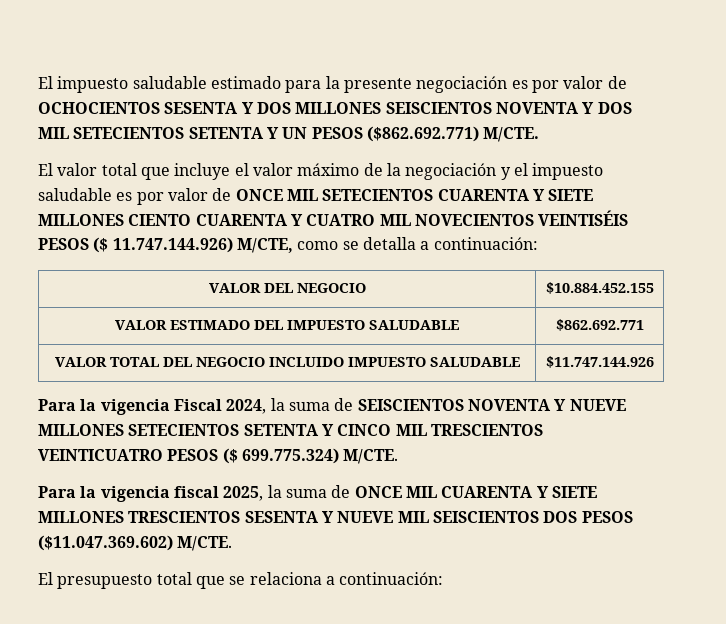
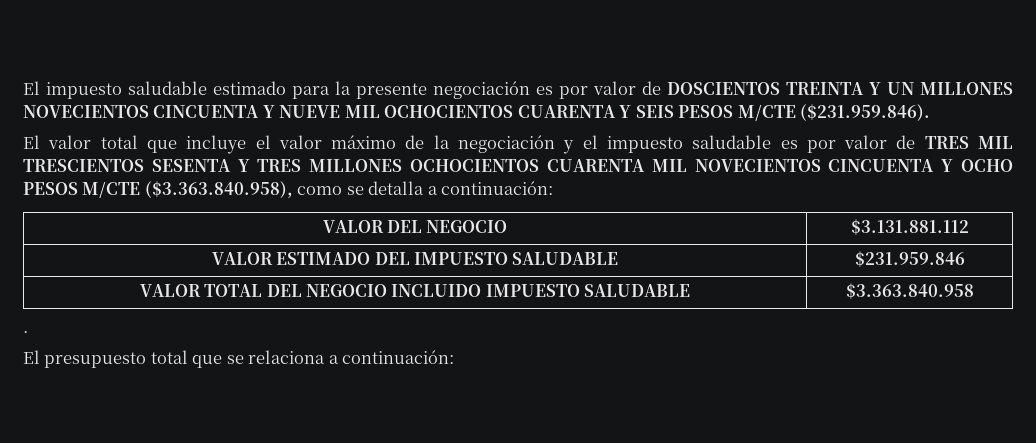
[38,102,632,114] [38,126,540,142] OCHOCIENTOS SESENTA Y DOS MILLONES SEISCIENTOS NOVENTA Y DOS MIL SETECIENTOS SETENTA Y UN PESOS ($862.692.771) M/CTE. -> [667,82,1013,95] [23,104,931,121] DOSCIENTOS TREINTA Y UN MILLONES NOVECIENTOS CINCUENTA Y NUEVE MIL OCHOCIENTOS CUARENTA Y SEIS PESOS M/CTE ($231.959.846).
[235,189,594,201] [38,210,629,226] [38,237,293,253] ONCE MIL SETECIENTOS CUARENTA Y SIETE MILLONES CIENTO CUARENTA Y CUATRO MIL NOVECIENTOS VEINTISÉIS PESOS ($ 11.747.144.926) M/CTE, -> [924,136,1013,149] [23,159,1014,172] [23,181,293,198] TRES MIL TRESCIENTOS SESENTA Y TRES MILLONES OCHOCIENTOS CUARENTA MIL NOVECIENTOS CINCUENTA Y OCHO PESOS M/CTE ($3.363.840.958),
[545,282,654,294] $10.884.452.155 -> [850,219,969,235] $3.131.881.112
[555,319,644,331] $862.692.771 -> [854,251,965,267] $231.959.846
[545,356,654,368] [38,398,626,415] [38,424,543,436] [38,448,399,464] [38,485,597,502] [38,511,633,523] [38,535,233,551] $11.747.144.926 // Para la vigencia Fiscal 2024, la suma de SEISCIENTOS NOVENTA Y NUEVE MILLONES SETECIENTOS SETENTA Y CINCO MIL TRESCIENTOS VEINTICUATRO PESOS ($ 699.775.324) M/CTE. // Para la vigencia fiscal 2025, la suma de ONCE MIL CUARENTA Y SIETE MILLONES TRESCIENTOS SESENTA Y NUEVE MIL SEISCIENTOS DOS PESOS ($11.047.369.602) M/CTE. -> [845,283,974,299] [23,330,28,333] $3.363.840.958 // .

